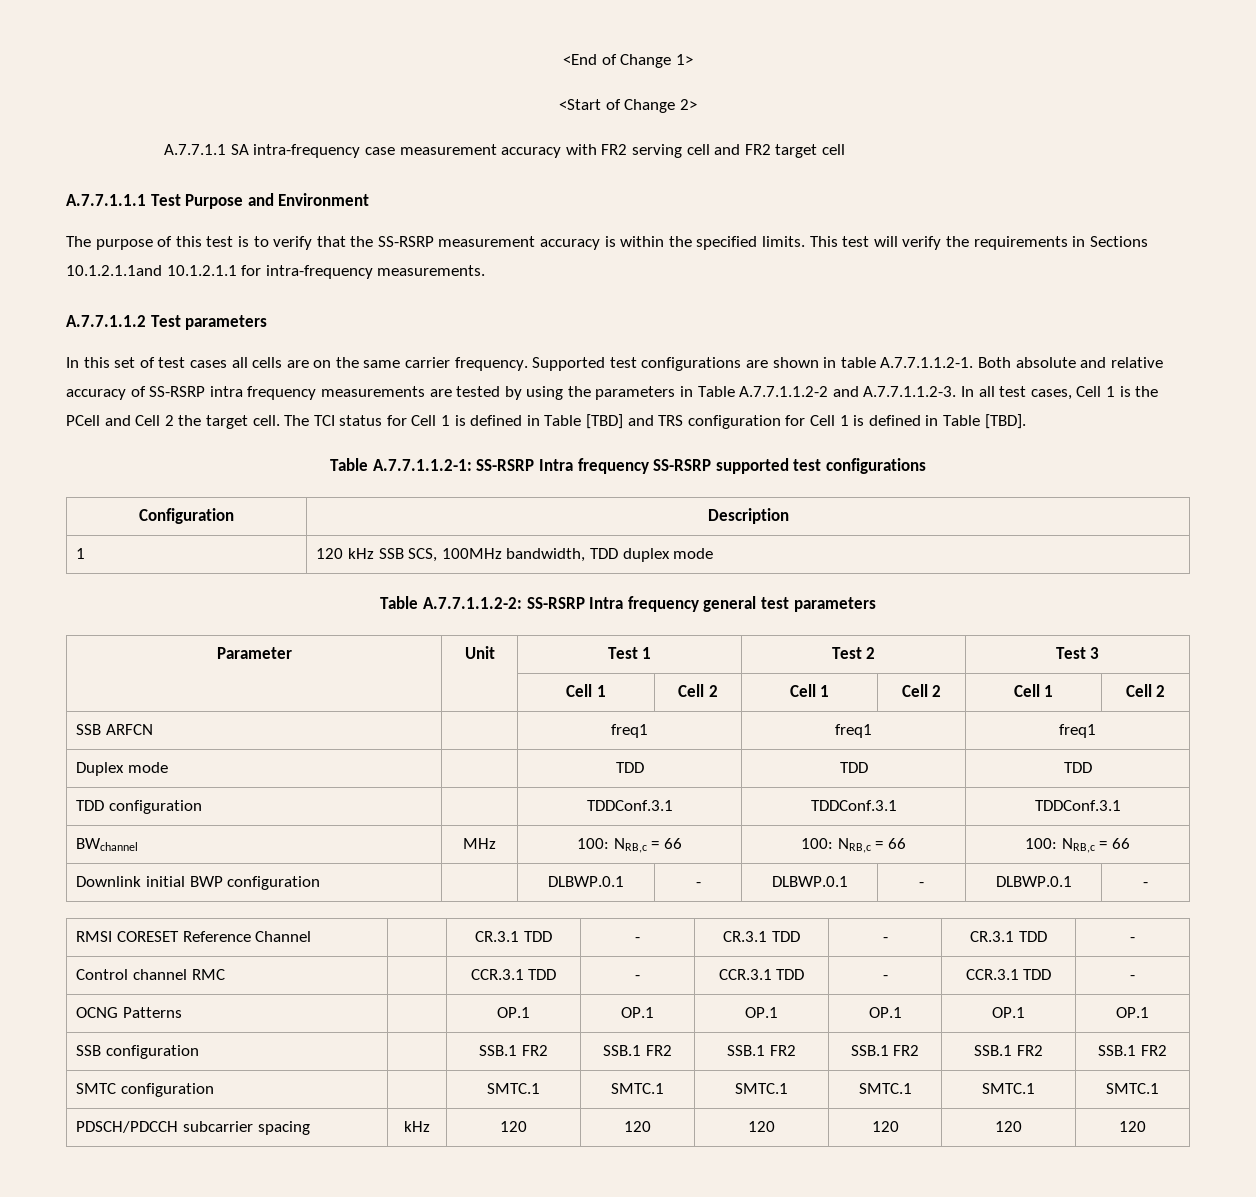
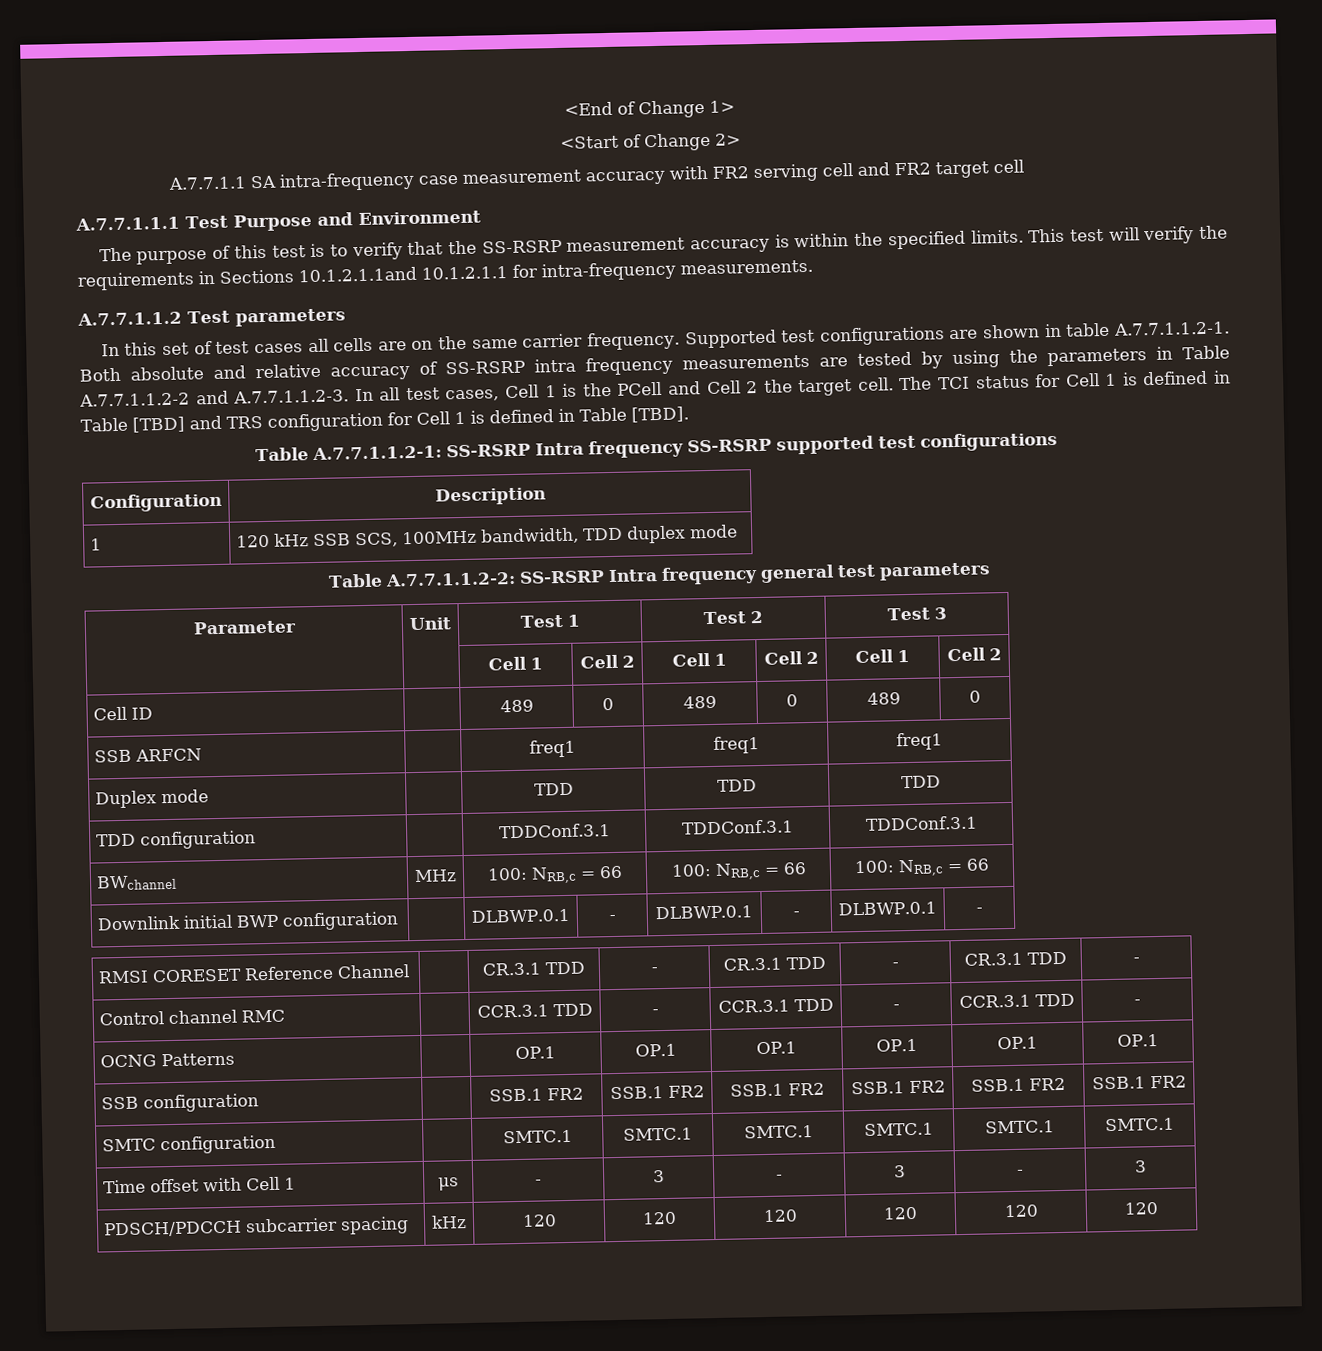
(1166, 691) none -> [93,706,154,721] [499,699,534,713] [602,697,614,711] [683,695,717,709] [786,694,798,707] [866,692,901,705] [969,690,981,703] // Cell ID | | 489 | 0 | 489 | 0 | 489 | 0
(1159, 1088) none -> [103,1176,297,1194] [438,1177,459,1191] [535,1179,542,1185] [653,1170,665,1183] [776,1174,783,1180] [893,1165,906,1178] [1017,1169,1024,1175] [1134,1160,1147,1173] // Time offset with Cell 1 | μs | - | 3 | - | 3 | - | 3

